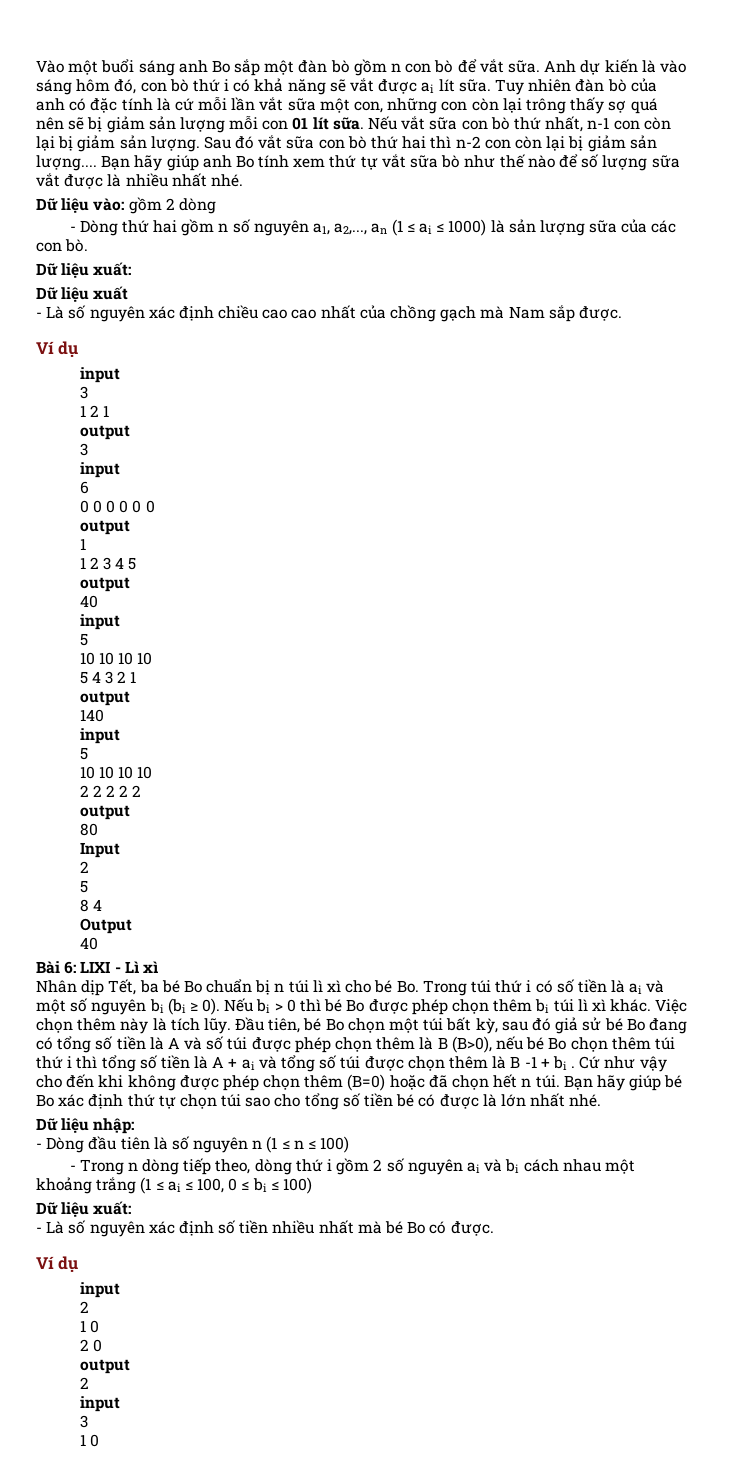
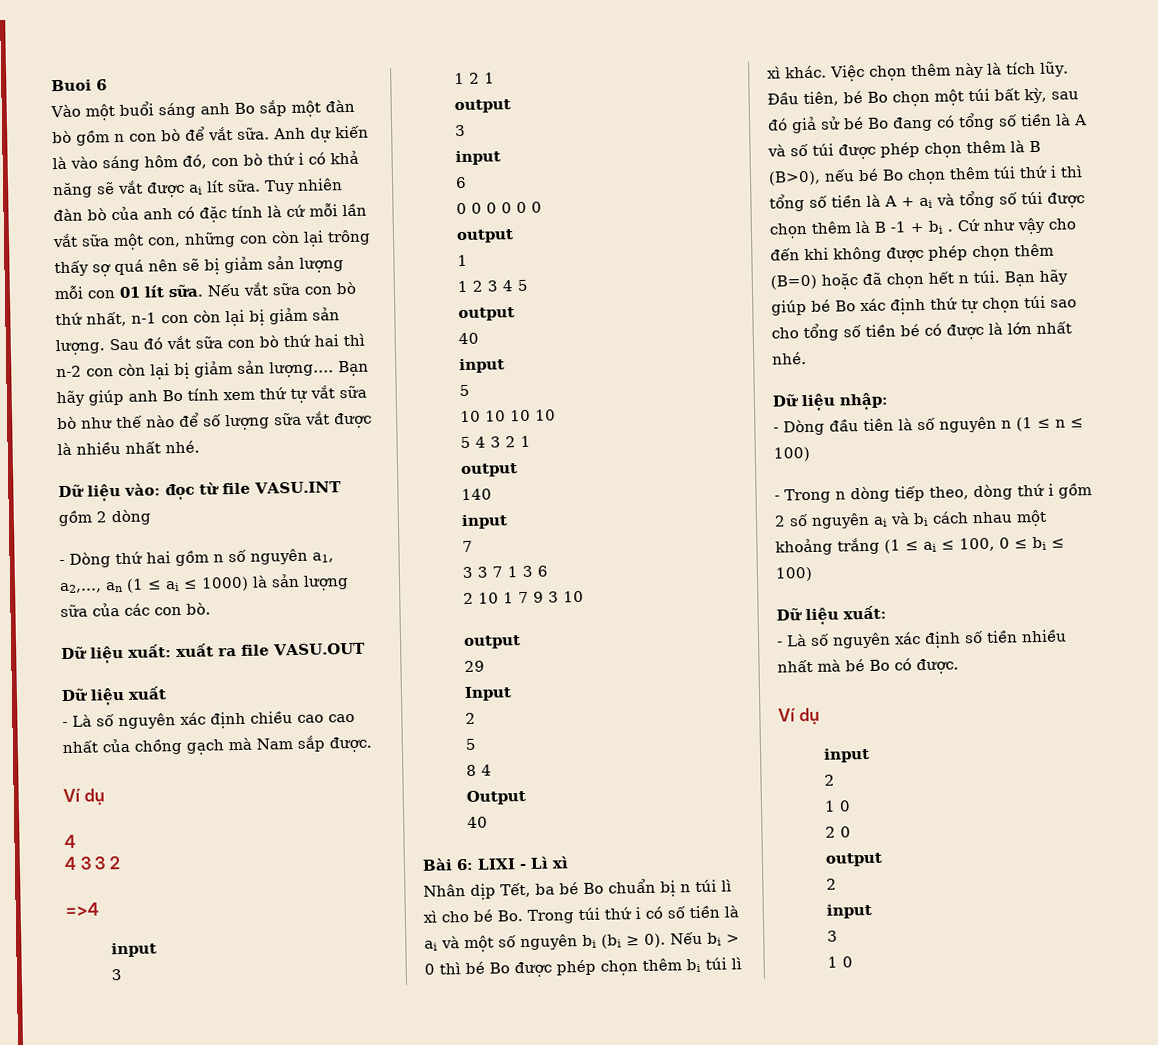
(36, 66) none -> [51,79,107,92] Buoi 6 //
(125, 204) none -> [165,481,342,501] đọc từ file VASU.INT
(132, 269) none -> [176,642,366,658] xuất ra file VASU.OUT
(79, 349) none -> [64,834,76,849] [64,856,120,871] [65,902,99,917] // 4 // 4 3 3 2 // =>4
[79,747,88,760] [79,766,153,779] [79,785,142,797] [79,805,130,820] [79,823,98,836] 5 // 10 10 10 10 // 2 2 2 2 2 // output // 80 -> [461,540,473,553] [461,565,548,579] [462,590,584,605] [462,635,521,650] [463,660,485,673] 7 // 3 3 7 1 3 6 // 2 10 1 7 9 3 10 // output // 29

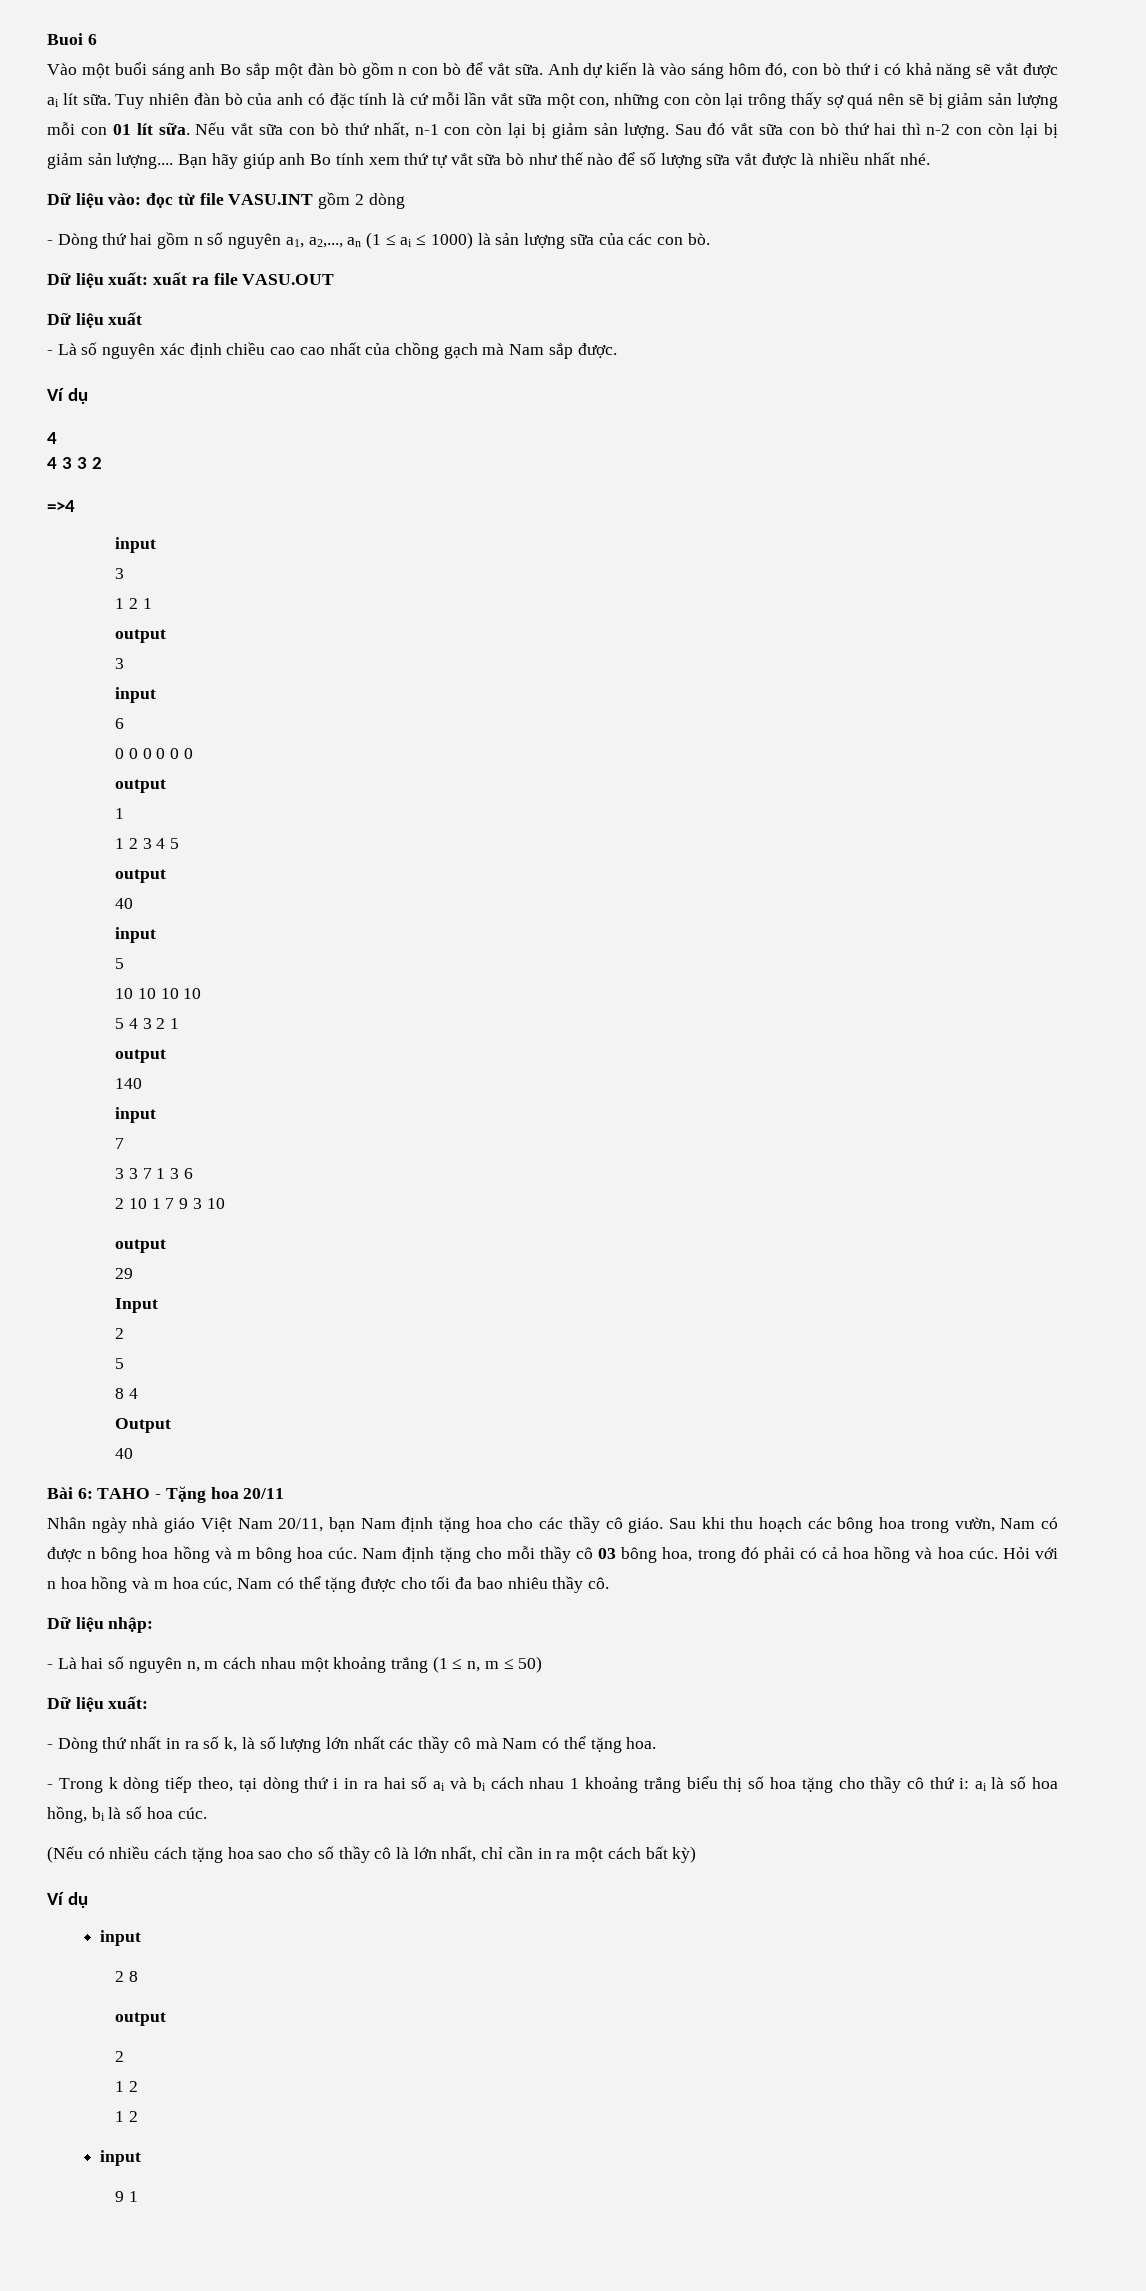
[477,856,569,870] [423,878,732,900] [423,905,739,924] [424,931,740,953] [424,957,742,978] [767,61,1069,82] [767,87,1079,107] [767,112,1087,134] [767,140,1041,160] [768,165,1083,186] [769,190,1085,212] [769,217,1076,239] [770,243,1054,263] [770,269,1068,290] [771,295,1077,316] [771,321,1072,342] [772,352,807,365] [772,392,889,412] [773,416,1084,436] [773,446,810,462] [774,483,1092,504] [774,512,929,529] LIXI - Lì xì // Nhân dịp Tết, ba bé Bo chuẩn bị n túi lì xì cho bé Bo. Trong túi thứ i có số tiền là ai và một số nguyên bi (bi ≥ 0). Nếu bi > 0 thì bé Bo được phép chọn thêm bi túi lì xì khác. Việc chọn thêm này là tích lũy. Đầu tiên, bé Bo chọn một túi bất kỳ, sau đó giả sử bé Bo đang có tổng số tiền là A và số túi được phép chọn thêm là B (B>0), nếu bé Bo chọn thêm túi thứ i thì tổng số tiền là A + ai và tổng số túi được chọn thêm là B -1 + bi . Cứ như vậy cho đến khi không được phép chọn thêm (B=0) hoặc đã chọn hết n túi. Bạn hãy giúp bé Bo xác định thứ tự chọn túi sao cho tổng số tiền bé có được là lớn nhất nhé. // Dữ liệu nhập: // - Dòng đầu tiên là số nguyên n (1 ≤ n ≤ 100) // - Trong n dòng tiếp theo, dòng thứ i gồm 2 số nguyên ai và bi -> [97,1486,285,1503] [47,1516,1058,1533] [47,1546,1058,1563] [47,1576,610,1593] [47,1617,154,1633] [47,1656,219,1673] TAHO - Tặng hoa 20/11 // Nhân ngày nhà giáo Việt Nam 20/11, bạn Nam định tặng hoa cho các thầy cô giáo. Sau khi thu hoạch các bông hoa trong vườn, Nam có được n bông hoa hồng và m bông hoa cúc. Nam định tặng cho mỗi thầy cô 03 bông hoa, trong đó phải có cả hoa hồng và hoa cúc. Hỏi với n hoa hồng và m hoa cúc, Nam có thể tặng được cho tối đa bao nhiêu thầy cô. // Dữ liệu nhập: // - Là hai số nguyên n, m
[923,536,1065,552] [775,566,813,582] [776,605,887,626] [777,629,1067,649] [777,658,959,675] [778,707,820,726] [822,747,870,763] [823,774,835,786] [823,800,851,812] [824,826,851,838] [824,852,883,867] [825,878,837,890] [825,903,872,919] [826,930,838,942] [826,956,853,968] ai ≤ 100, 0 ≤ bi ≤ 100) // Dữ liệu xuất: // - Là số nguyên xác định số tiền nhiều nhất mà bé Bo có được. // Ví dụ // input // 2 // 1 0 // 2 0 // output // 2 // input // 3 // 1 0 -> [467,1656,543,1673] [47,1696,149,1712] [47,1736,657,1753] [47,1776,1058,1793] [47,1806,207,1823] [47,1846,697,1863] [47,1892,89,1908] [100,1930,142,1946] [115,1971,138,1982] [115,2012,167,2026] [115,2051,125,2062] [115,2081,138,2092] [115,2111,138,2122] [100,2150,142,2166] [115,2191,138,2202] n, m ≤ 50) // Dữ liệu xuất: // - Dòng thứ nhất in ra số k, là số lượng lớn nhất các thầy cô mà Nam có thể tặng hoa. // - Trong k dòng tiếp theo, tại dòng thứ i in ra hai số ai và bi cách nhau 1 khoảng trắng biểu thị số hoa tặng cho thầy cô thứ i: ai là số hoa hồng, bi là số hoa cúc. // (Nếu có nhiều cách tặng hoa sao cho số thầy cô là lớn nhất, chỉ cần in ra một cách bất kỳ) // Ví dụ // input // 2 8 // output // 2 // 1 2 // 1 2 // input // 9 1

